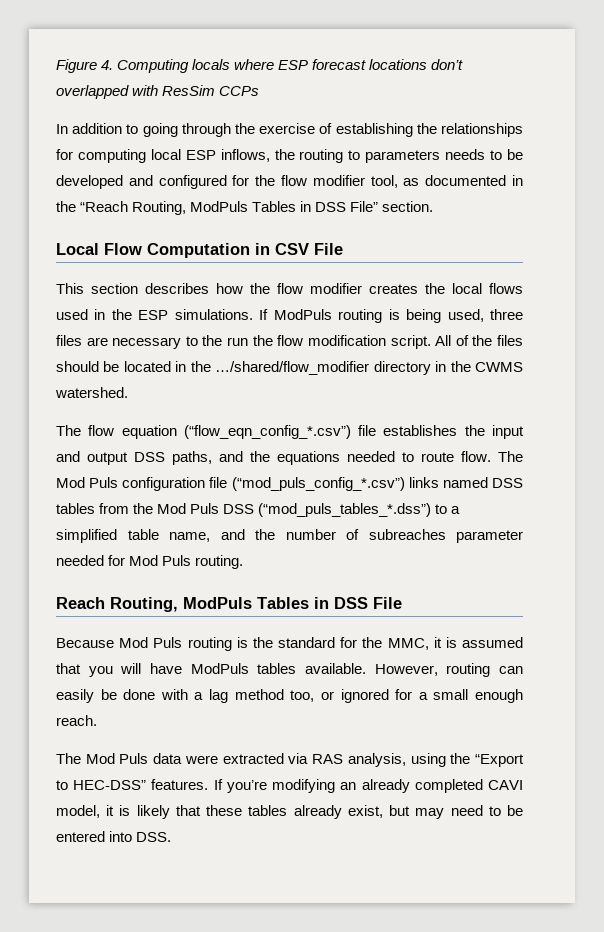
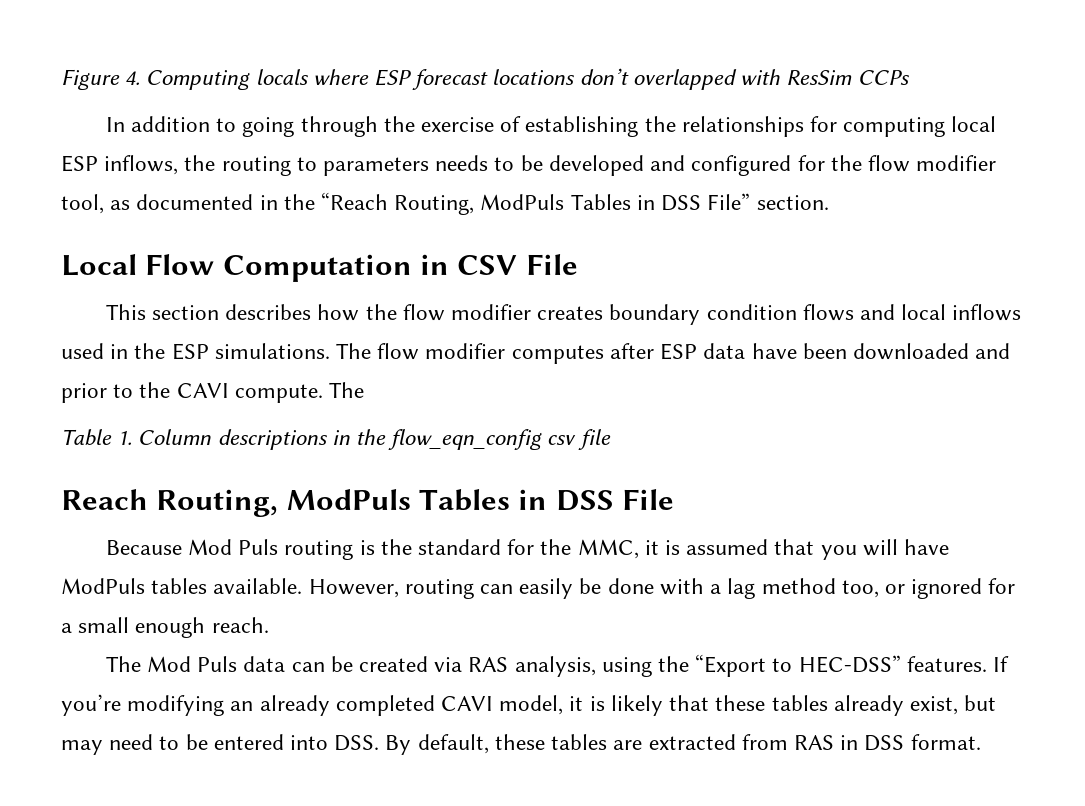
[425,283,523,294] the local flows -> [609,304,1022,325] boundary condition flows and local inflows
[259,309,523,323] [56,335,524,349] [56,361,523,375] [55,387,128,398] [56,425,524,439] [56,451,523,465] [56,477,523,491] [56,503,461,517] [56,529,523,543] [56,555,244,569] If ModPuls routing is being used, three files are necessary to the run the flow modification script. All of the files should be located in the …/shared/flow_modifier directory in the CWMS watershed. // The flow equation (“flow_eqn_config_*.csv”) file establishes the input and output DSS paths, and the equations needed to route flow. The Mod Puls configuration file (“mod_puls_config_*.csv”) links named DSS tables from the Mod Puls DSS (“mod_puls_tables_*.dss”) to a simplified table name, and the number of subreaches parameter needed for Mod Puls routing. -> [336,343,1011,364] [61,382,365,403] [61,429,611,450] The flow modifier computes after ESP data have been downloaded and prior to the CAVI compute. The // Table 1. Column descriptions in the flow_eqn_config csv file
[184,753,284,764] were extracted -> [291,656,429,672] can be created
(172, 837) none -> [385,734,981,755] By default, these tables are extracted from RAS in DSS format.

